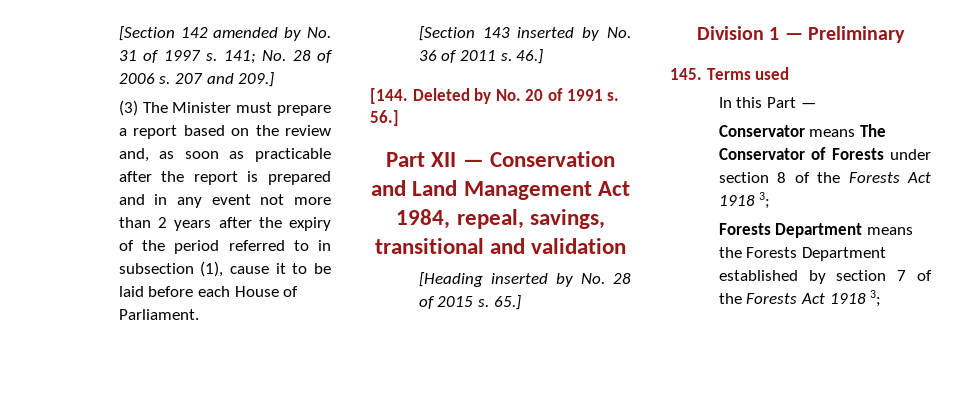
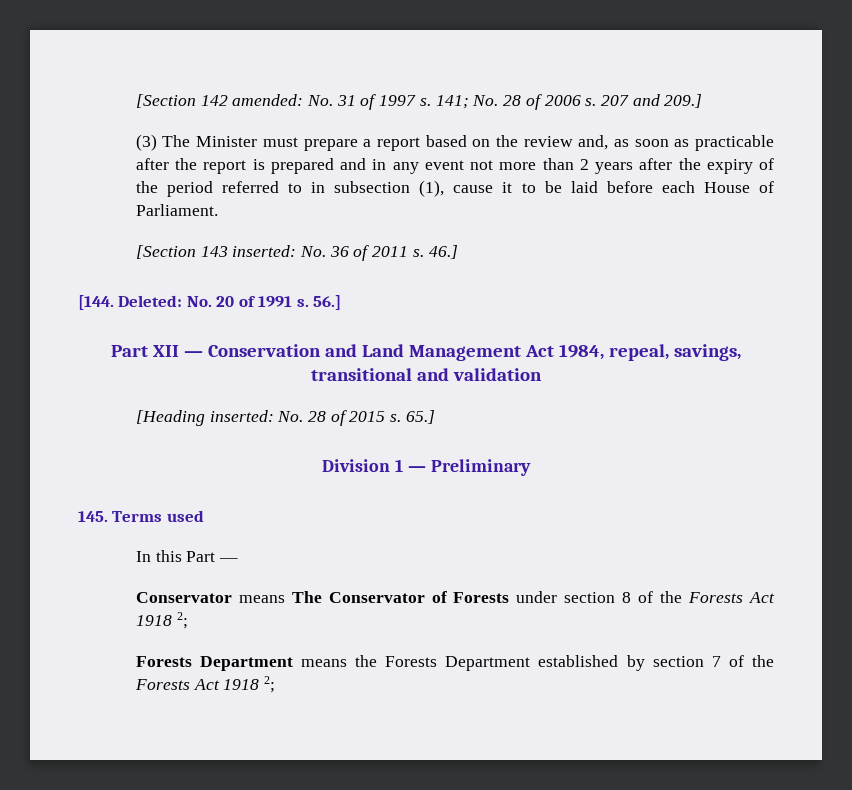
[213,27,302,41] amended by -> [232,94,304,106] amended:
[517,27,600,41] inserted by -> [232,245,297,257] inserted:
[412,88,492,104] Deleted by -> [118,295,183,307] Deleted:
[490,273,573,287] inserted by -> [209,410,274,422] inserted:
[759,192,771,209] 3; -> [176,612,188,629] 2;
[870,290,882,307] 3; -> [263,676,275,693] 2;

